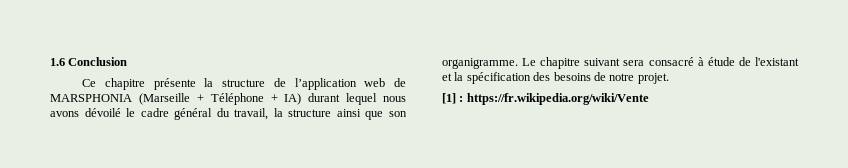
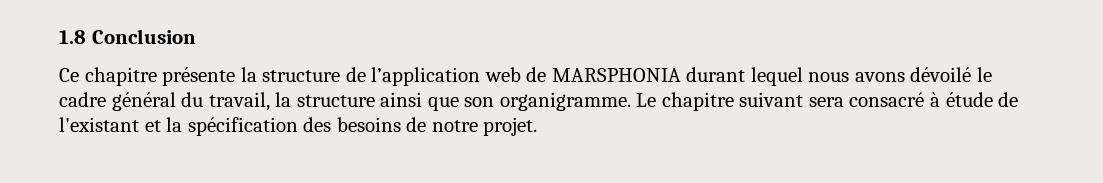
[50,58,65,66] 1.6 -> [59,30,86,44] 1.8
[138,93,302,105] (Marseille + Téléphone + IA) -> (681, 75) none
[442,93,649,105] // [1] : https://fr.wikipedia.org/wiki/Vente -> (538, 126) none

